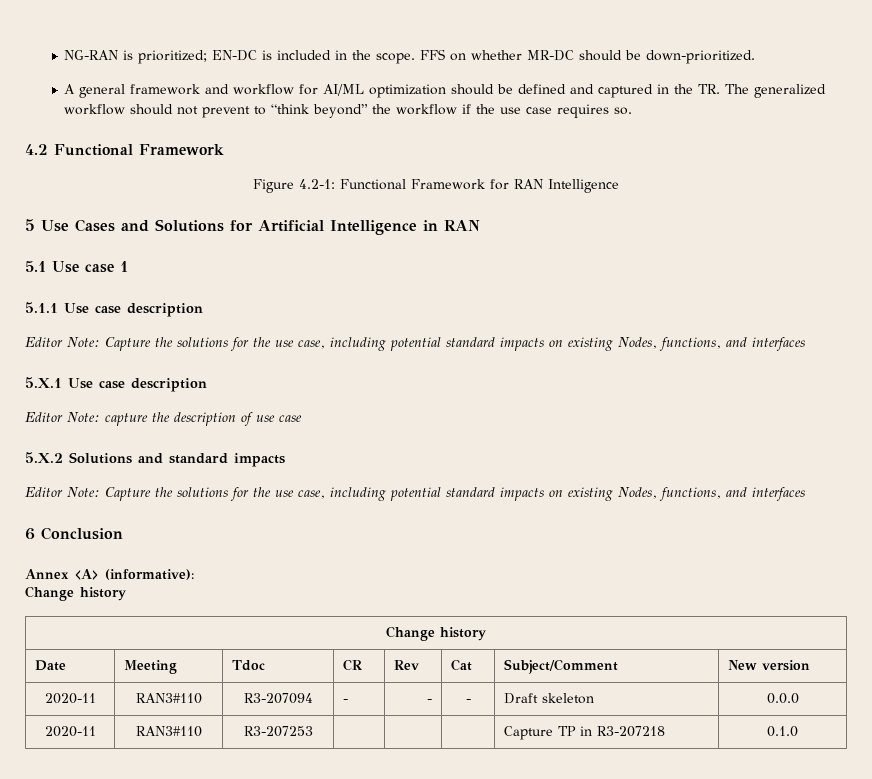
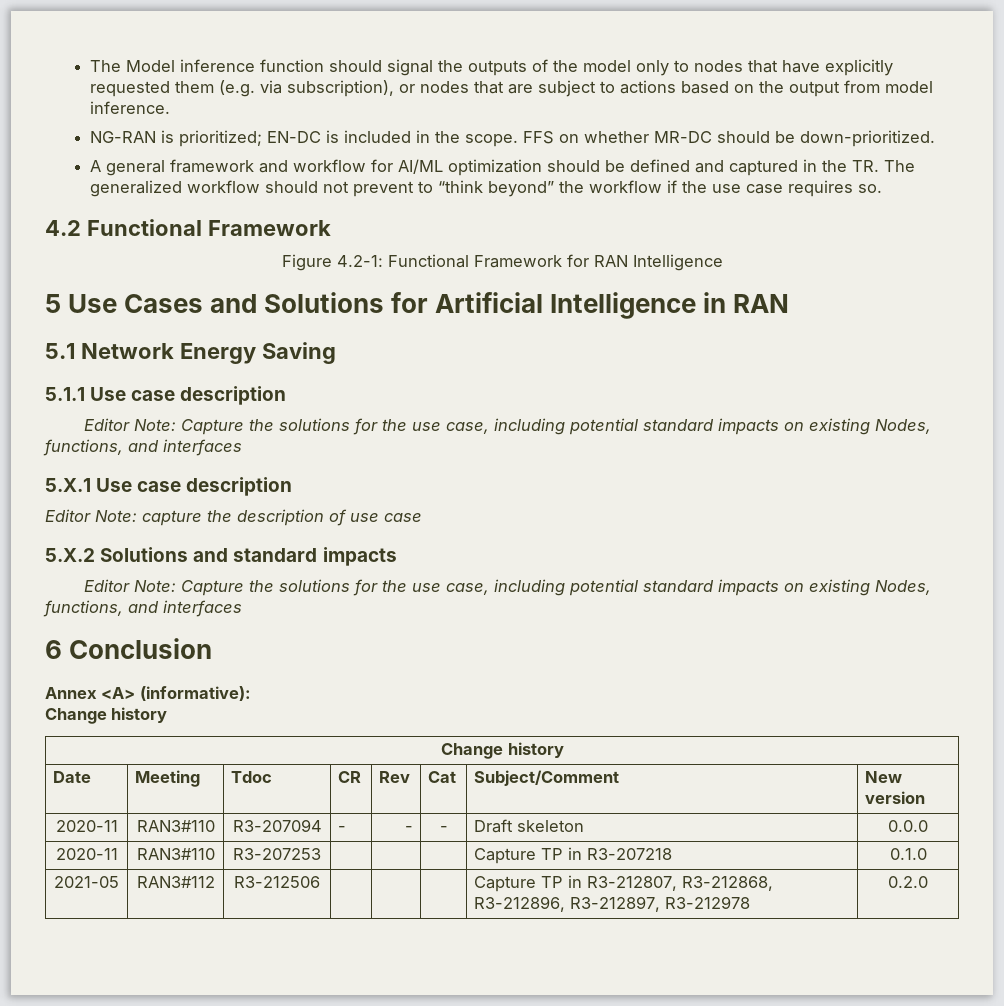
(64, 55) none -> [90,59,894,76] [90,80,934,97] [90,101,171,114] The Model inference function should signal the outputs of the model only to nodes that have explicitly requested them (e.g. via subscription), or nodes that are subject to actions based on the output from model inference. //
[52,261,128,273] Use case 1 -> [80,342,336,364] Network Energy Saving
(798, 731) none -> [54,876,119,888] [136,876,215,888] [234,876,320,888] [474,875,774,892] [474,896,751,912] [888,876,928,888] // 2021-05 | RAN3#112 | R3-212506 | | | | Capture TP in R3-212807, R3-212868, R3-212896, R3-212897, R3-212978 | 0.2.0

